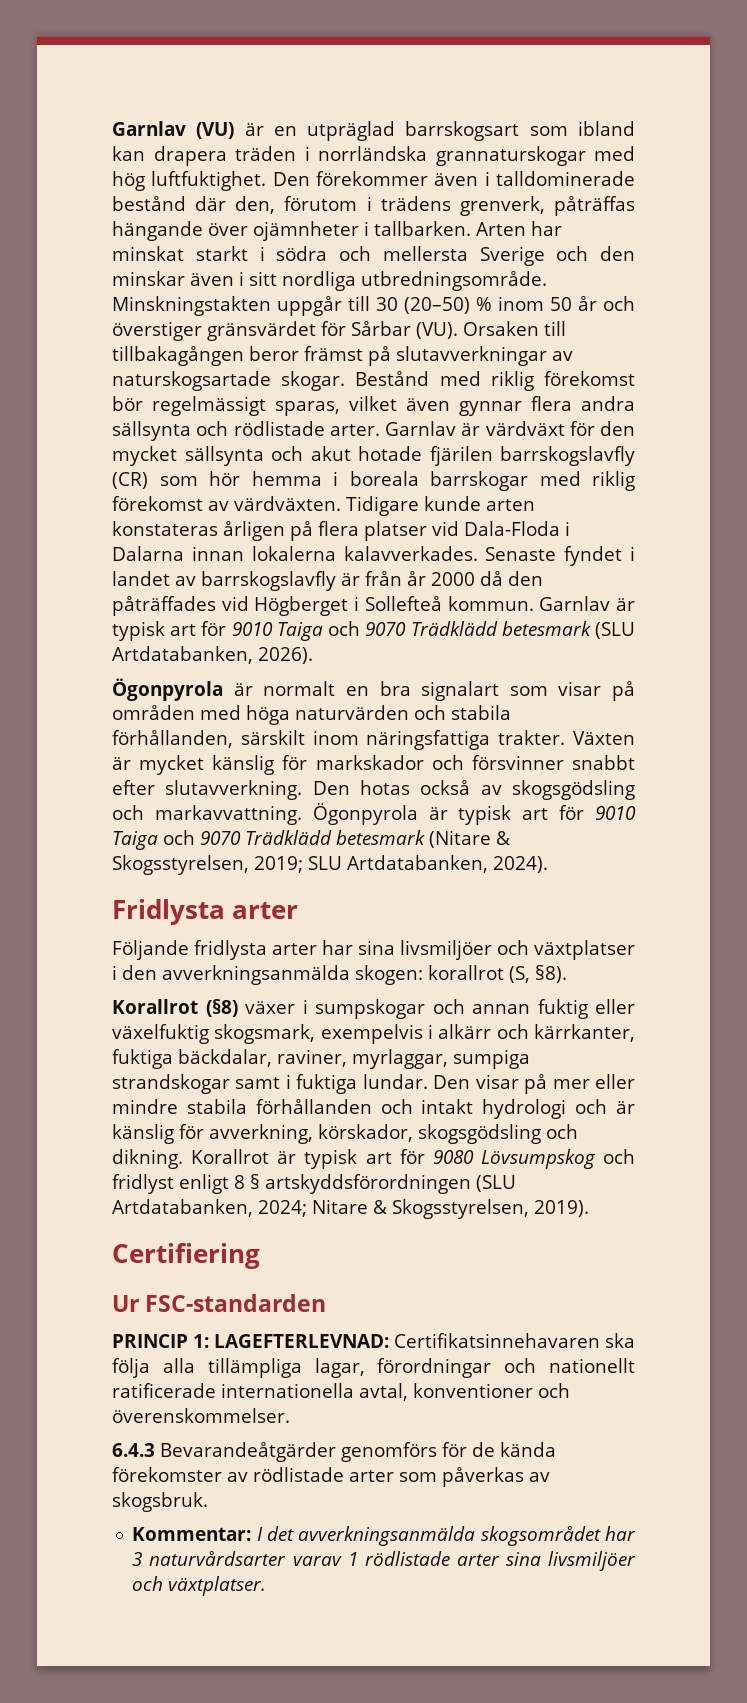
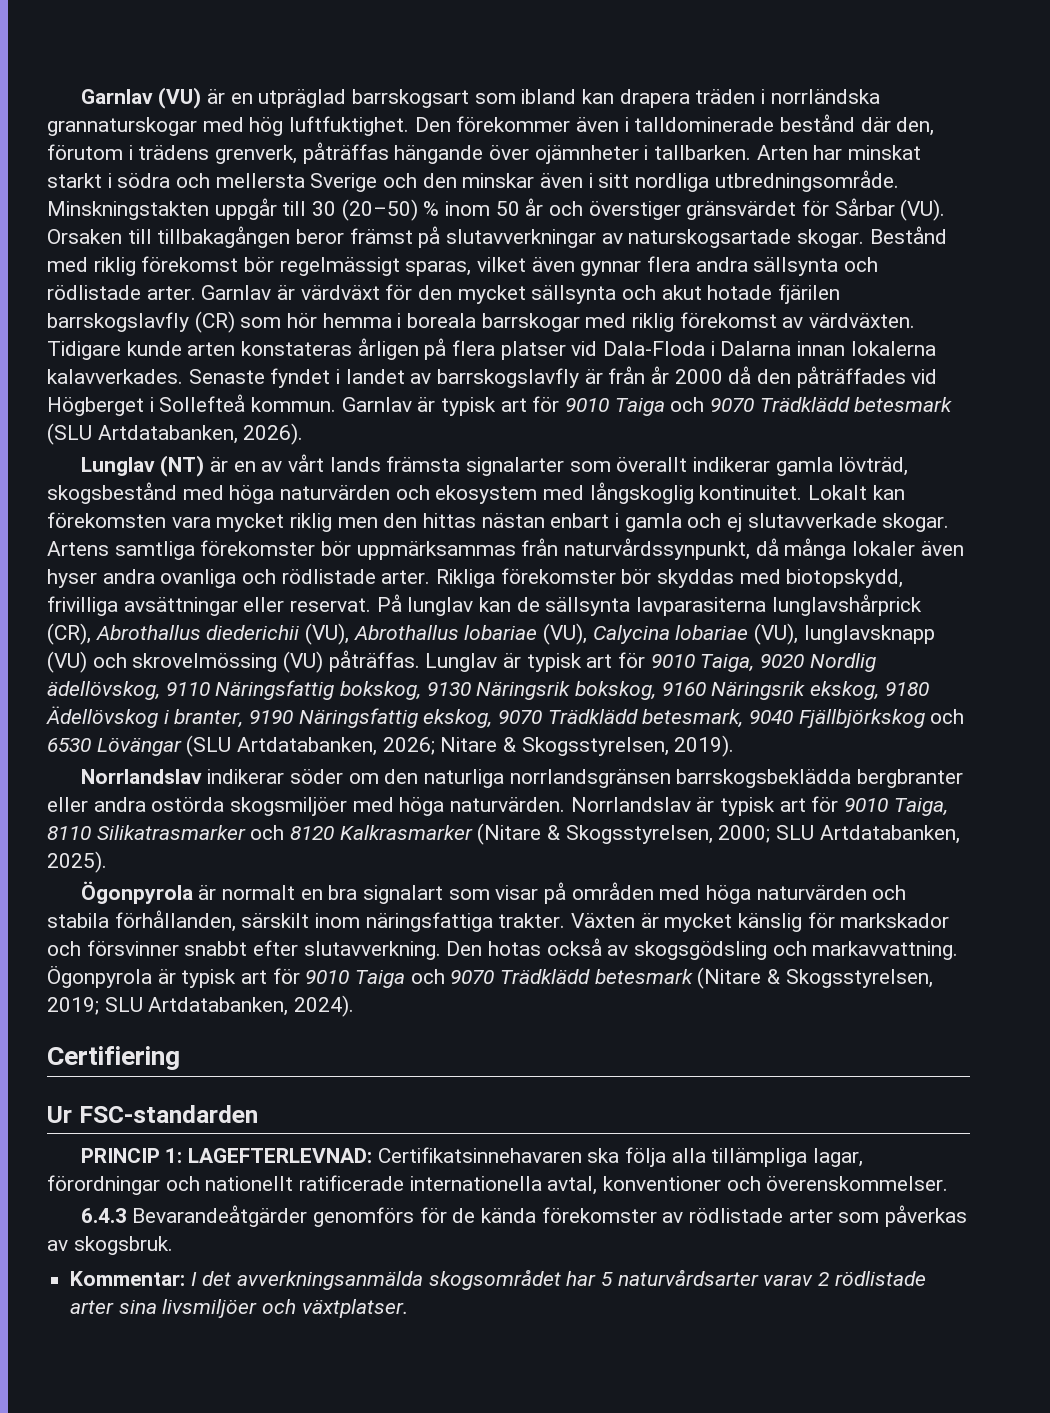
(313, 655) none -> [80,454,909,477] [47,482,905,504] [47,512,950,532] [47,538,964,560] [47,568,904,588] [47,594,922,616] [47,623,935,645] [47,650,876,673] [47,680,929,700] [46,706,965,728] [47,735,735,757] [80,769,964,788] [47,796,948,816] [47,823,960,845] [47,851,107,873] // Lunglav (NT) är en av vårt lands främsta signalarter som överallt indikerar gamla lövträd, skogsbestånd med höga naturvärden och ekosystem med långskoglig kontinuitet. Lokalt kan förekomsten vara mycket riklig men den hittas nästan enbart i gamla och ej slutavverkade skogar. Artens samtliga förekomster bör uppmärksammas från naturvårdssynpunkt, då många lokaler även hyser andra ovanliga och rödlistade arter. Rikliga förekomster bör skyddas med biotopskydd, frivilliga avsättningar eller reservat. På lunglav kan de sällsynta lavparasiterna lunglavshårprick (CR), Abrothallus diederichii (VU), Abrothallus lobariae (VU), Calycina lobariae (VU), lunglavsknapp (VU) och skrovelmössing (VU) påträffas. Lunglav är typisk art för 9010 Taiga, 9020 Nordlig ädellövskog, 9110 Näringsfattig bokskog, 9130 Näringsrik bokskog, 9160 Näringsrik ekskog, 9180 Ädellövskog i branter, 9190 Näringsfattig ekskog, 9070 Trädklädd betesmark, 9040 Fjällbjörkskog och 6530 Lövängar (SLU Artdatabanken, 2026; Nitare & Skogsstyrelsen, 2019). // Norrlandslav indikerar söder om den naturliga norrlandsgränsen barrskogsbeklädda bergbranter eller andra ostörda skogsmiljöer med höga naturvärden. Norrlandslav är typisk art för 9010 Taiga, 8110 Silikatrasmarker och 8120 Kalkrasmarker (Nitare & Skogsstyrelsen, 2000; SLU Artdatabanken, 2025).
[112,899,299,925] [112,940,635,960] [112,965,567,985] [112,999,635,1019] [112,1024,635,1044] [112,1049,530,1069] [112,1074,636,1094] [112,1099,635,1119] [112,1124,578,1144] [112,1149,635,1169] [112,1174,516,1194] [112,1199,589,1219] // Fridlysta arter // Följande fridlysta arter har sina livsmiljöer och växtplatser i den avverkningsanmälda skogen: korallrot (S, §8). // Korallrot (§8) växer i sumpskogar och annan fuktig eller växelfuktig skogsmark, exempelvis i alkärr och kärrkanter, fuktiga bäckdalar, raviner, myrlaggar, sumpiga strandskogar samt i fuktiga lundar. Den visar på mer eller mindre stabila förhållanden och intakt hydrologi och är känslig för avverkning, körskador, skogsgödsling och dikning. Korallrot är typisk art för 9080 Lövsumpskog och fridlyst enligt 8 § artskyddsförordningen (SLU Artdatabanken, 2024; Nitare & Skogsstyrelsen, 2019). -> (355, 1006) none
[132,1552,143,1566] 3 -> [601,1272,614,1286] 5
[347,1552,358,1566] 1 -> [818,1272,830,1286] 2

